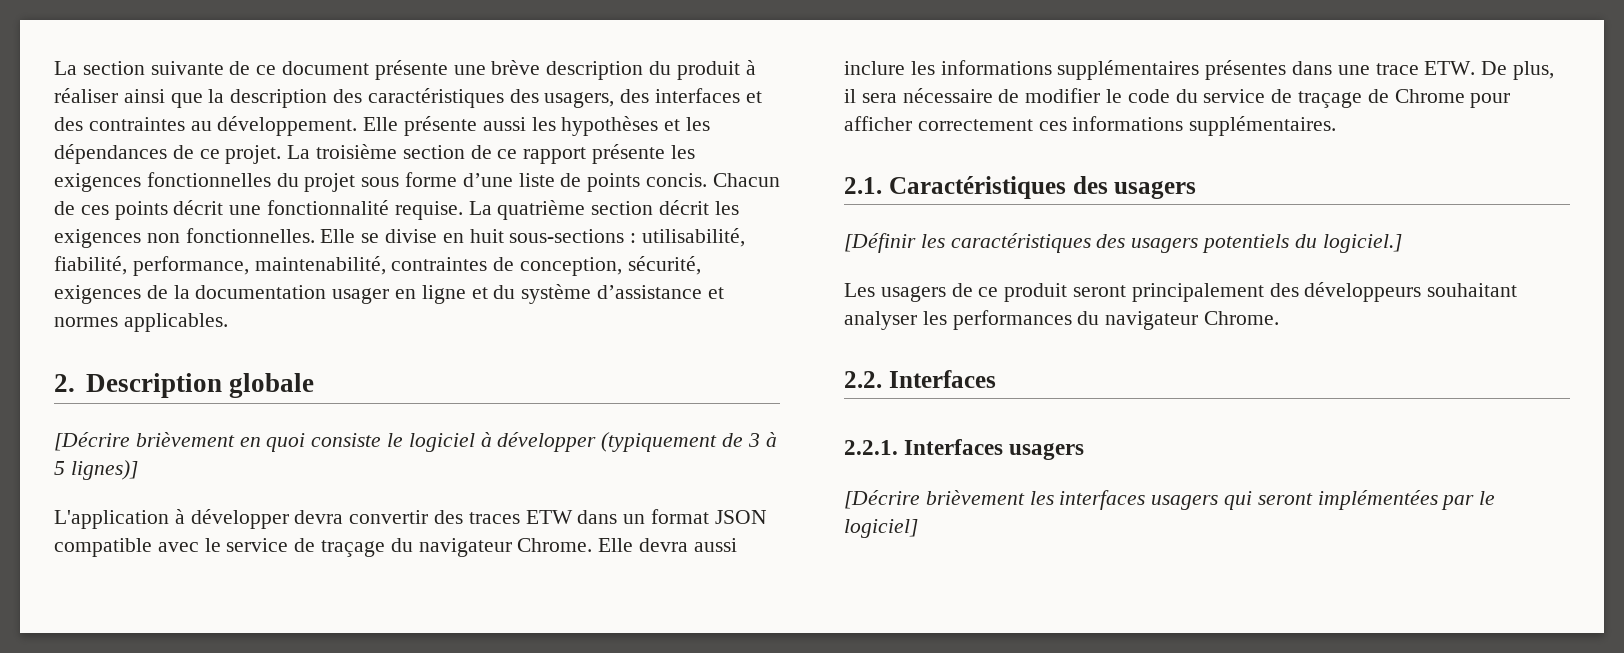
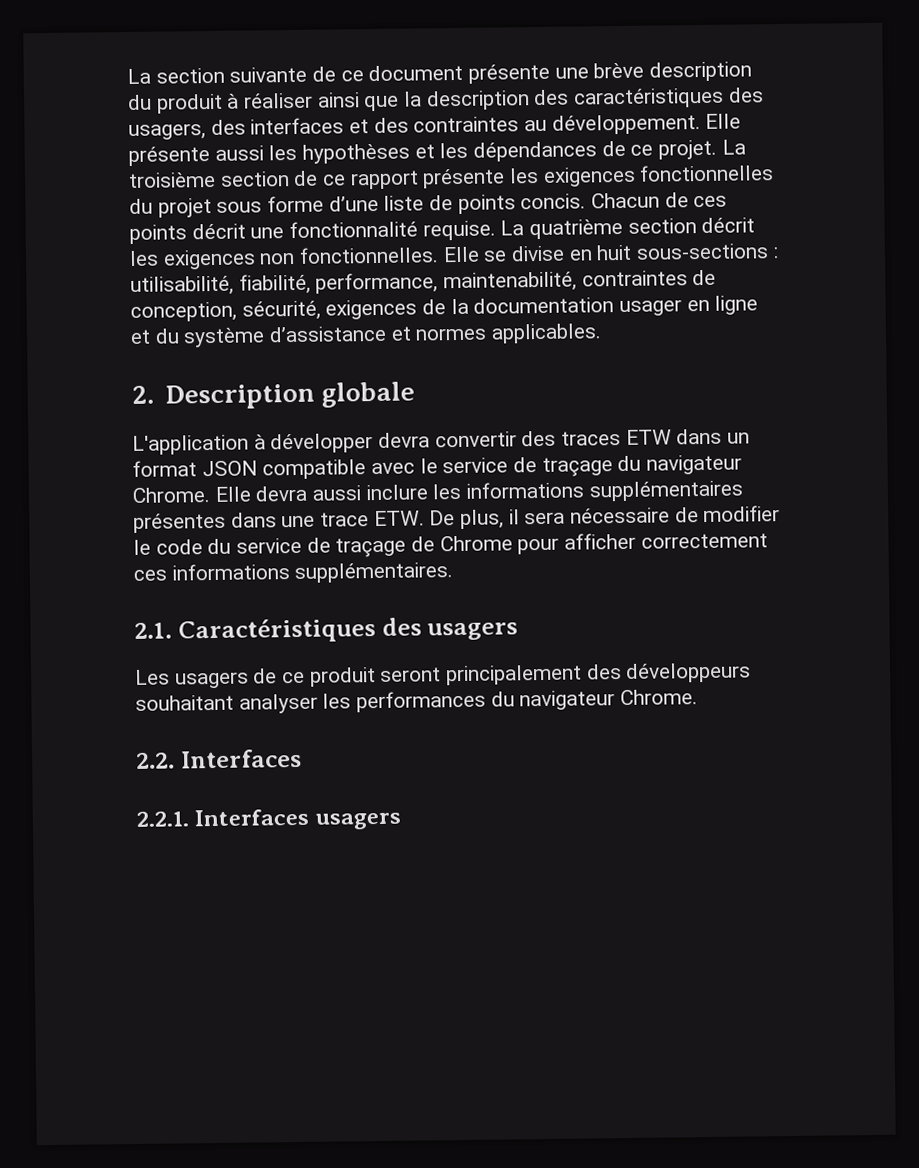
[54,432,777,452] [54,460,138,480] // [Décrire brièvement en quoi consiste le logiciel à développer (typiquement de 3 à 5 lignes)] -> (415, 394) none
[844,233,1402,253] // [Définir les caractéristiques des usagers potentiels du logiciel.] -> (519, 631) none
[844,490,1496,510] [844,519,918,538] // [Décrire brièvement les interfaces usagers qui seront implémentées par le logiciel] -> (401, 821) none

